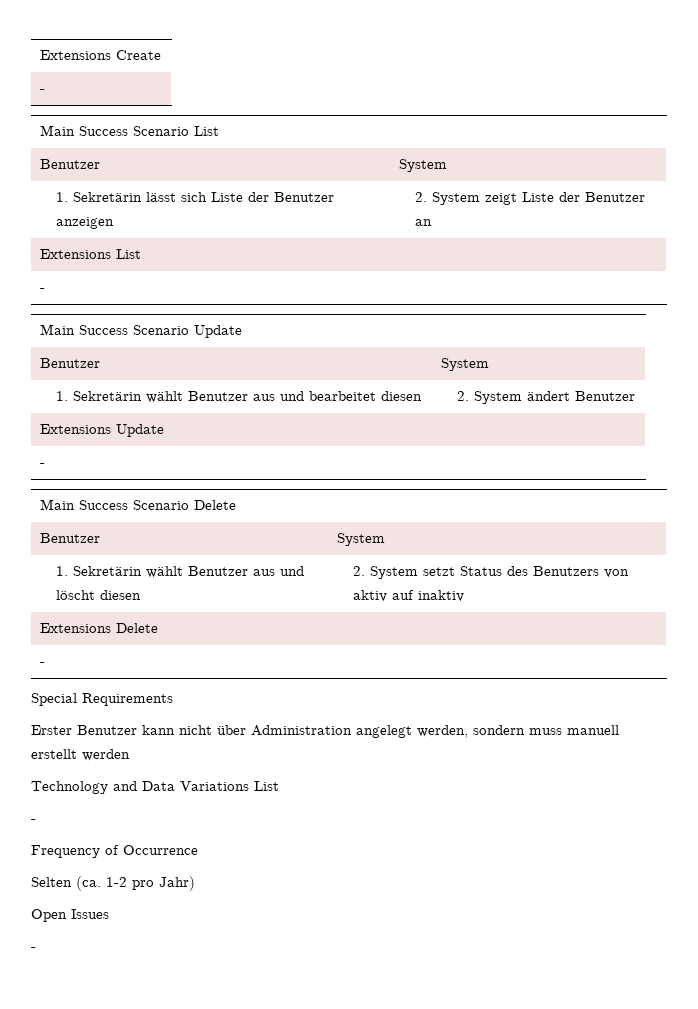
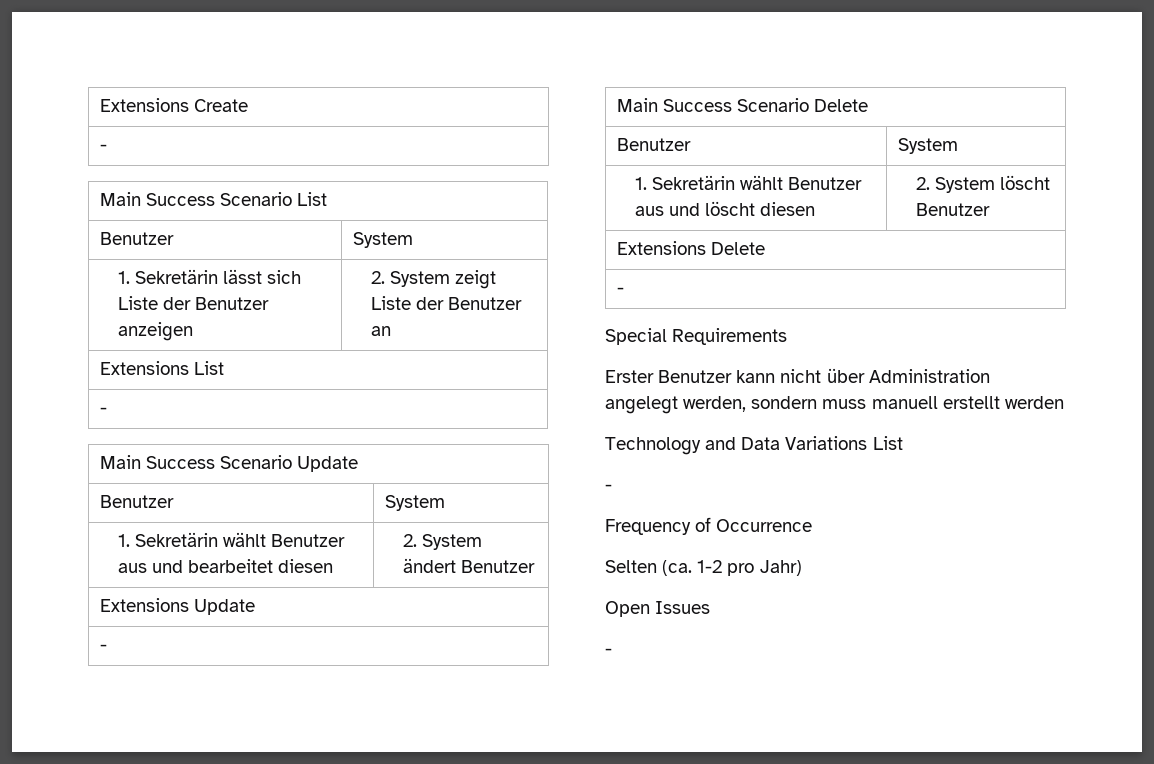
[422,566,629,578] [352,590,464,602] setzt Status des Benutzers von aktiv auf inaktiv -> [1000,175,1051,190] [915,203,990,216] löscht Benutzer

